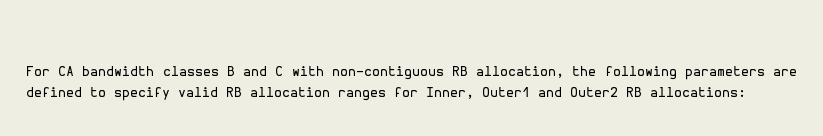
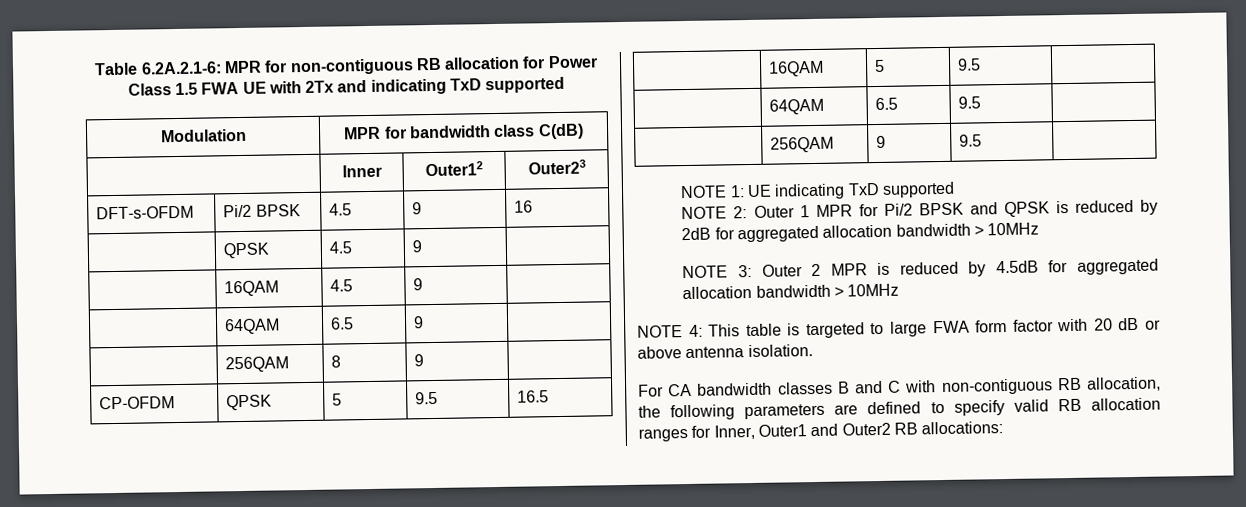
(26, 71) none -> [94,55,598,76] [127,76,566,96] [160,128,247,143] [343,123,584,140] [341,164,382,178] [425,161,483,177] [527,159,586,175] [96,205,195,220] [223,204,301,218] [329,203,353,216] [412,202,423,215] [514,200,534,213] [223,242,271,259] [329,241,353,254] [412,240,423,253] [224,280,280,297] [330,279,354,292] [413,278,424,291] [224,318,281,335] [330,317,355,330] [413,316,425,329] [225,356,290,373] [331,355,342,368] [414,354,425,367] [99,396,176,410] [226,394,273,411] [332,393,343,406] [415,391,439,405] [517,390,550,403] [769,60,825,77] [874,59,886,73] [957,58,982,71] [769,98,825,115] [875,97,899,111] [958,96,982,109] [770,136,835,153] [876,135,887,149] [959,134,983,147] [680,181,956,200] [681,199,1158,220] [681,222,1040,243] [682,258,1159,279] [682,283,900,300] [637,317,1161,339] [637,344,813,359] Table 6.2A.2.1-6: MPR for non-contiguous RB allocation for Power Class 1.5 FWA UE with 2Tx and indicating TxD supported // Modulation | MPR for bandwidth class C(dB) // | Inner | Outer12 | Outer23 // DFT-s-OFDM | Pi/2 BPSK | 4.5 | 9 | 16 // | QPSK | 4.5 | 9 | // | 16QAM | 4.5 | 9 | // | 64QAM | 6.5 | 9 | // | 256QAM | 8 | 9 | // CP-OFDM | QPSK | 5 | 9.5 | 16.5 // | 16QAM | 5 | 9.5 | // | 64QAM | 6.5 | 9.5 | // | 256QAM | 9 | 9.5 | // NOTE 1: UE indicating TxD supported // NOTE 2: Outer 1 MPR for Pi/2 BPSK and QPSK is reduced by 2dB for aggregated allocation bandwidth > 10MHz // NOTE 3: Outer 2 MPR is reduced by 4.5dB for aggregated allocation bandwidth > 10MHz // NOTE 4: This table is targeted to large FWA form factor with 20 dB or above antenna isolation. //

